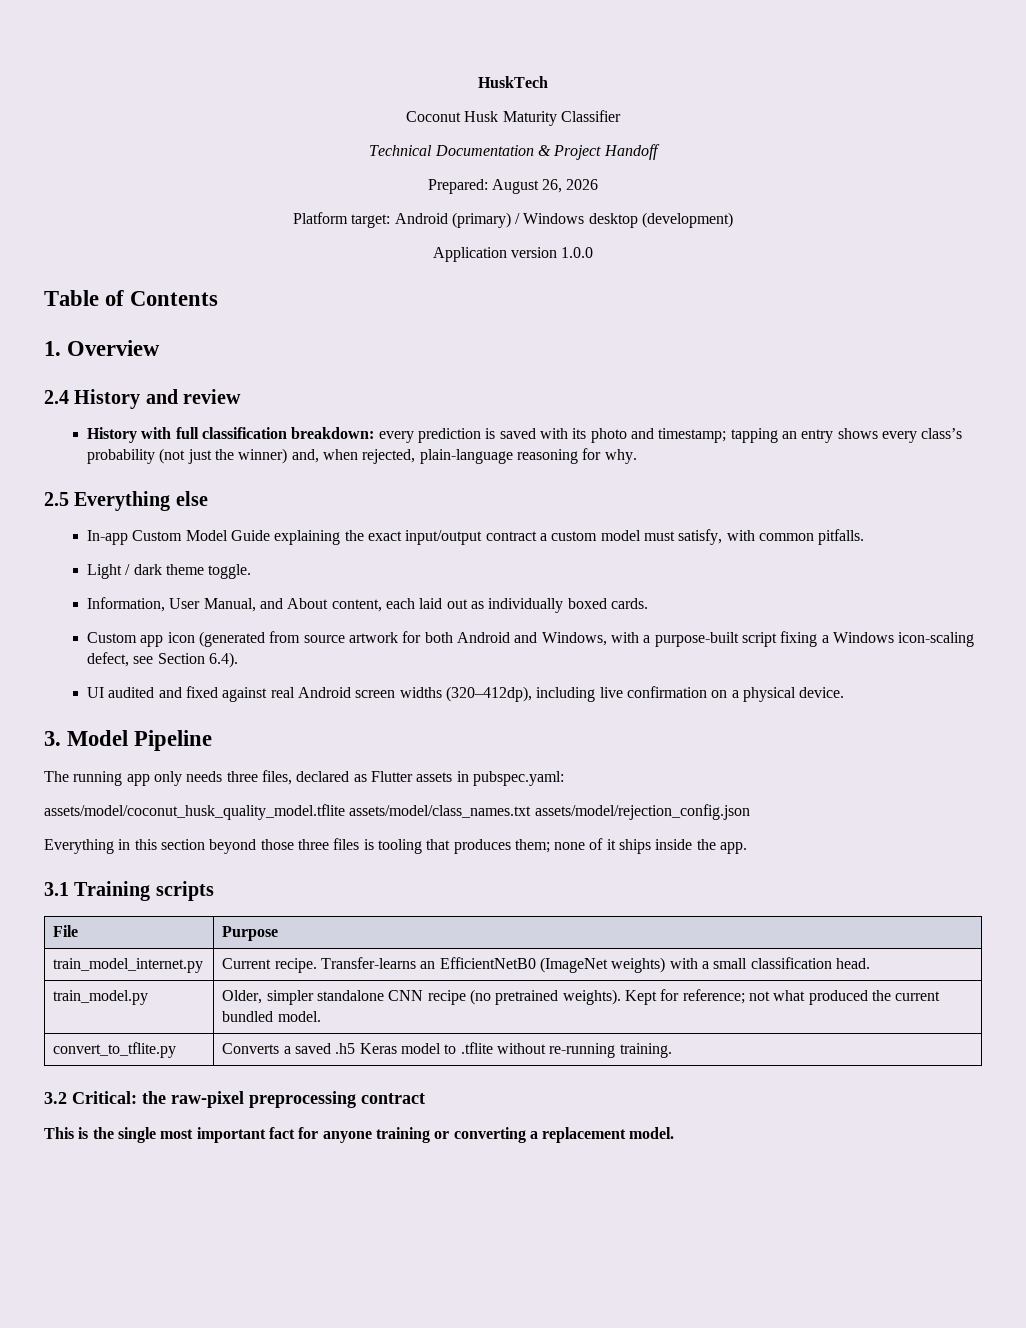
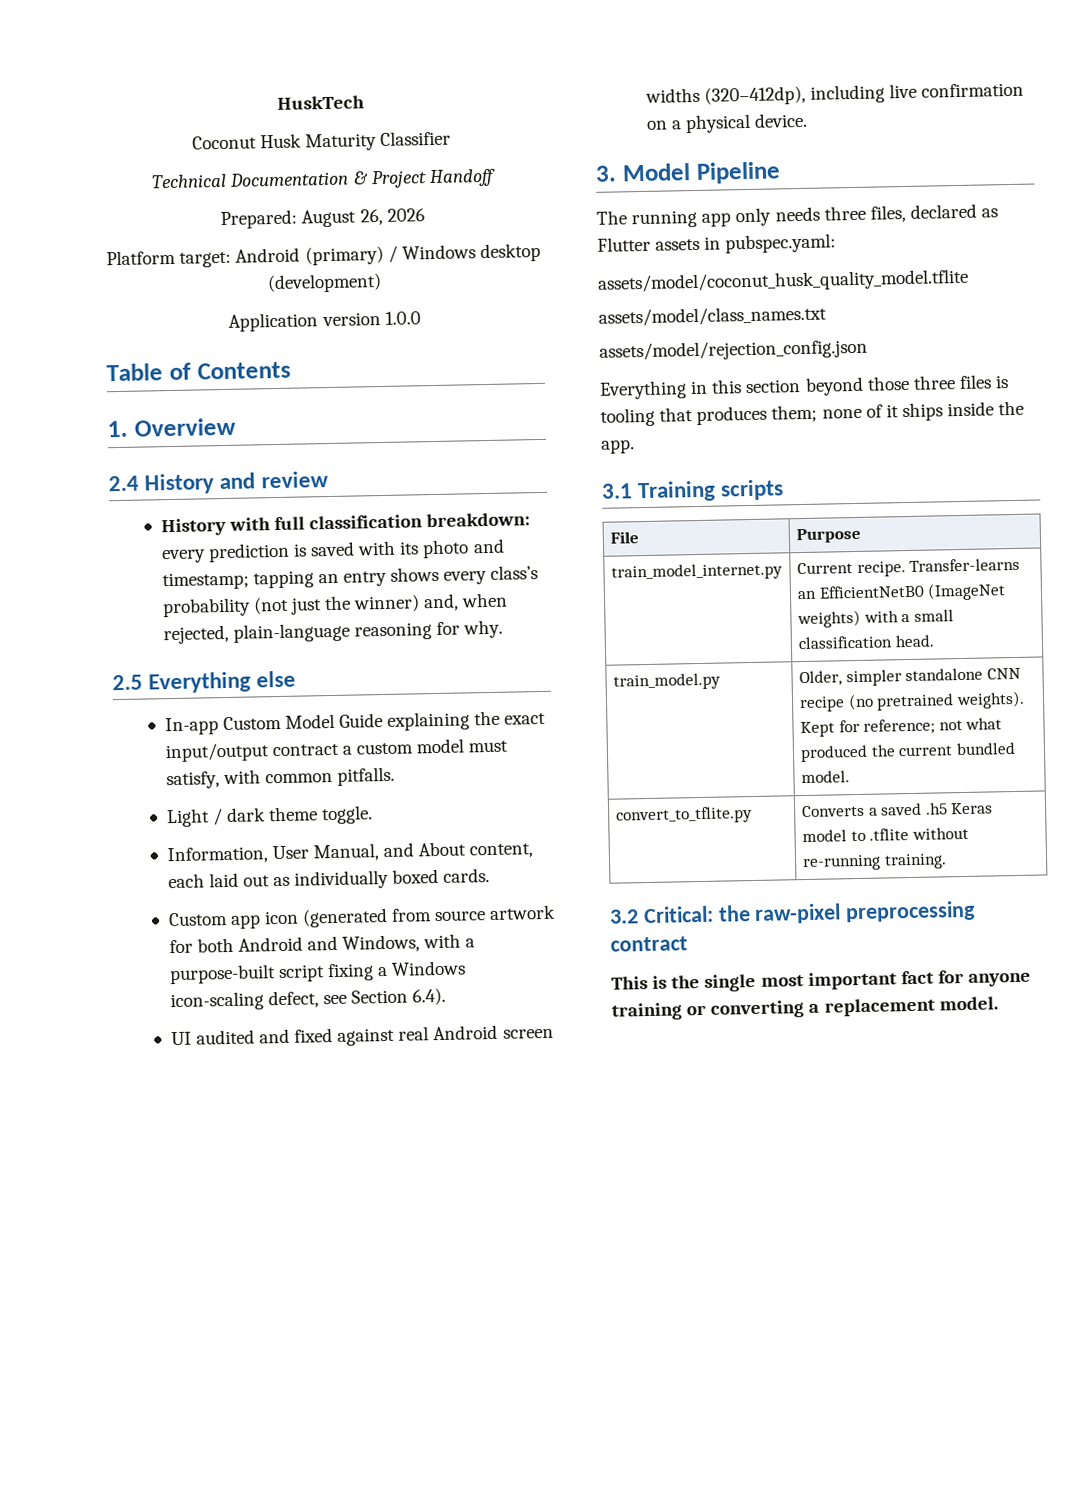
(345, 812) none -> (969, 281) //
(532, 811) none -> (827, 316) //

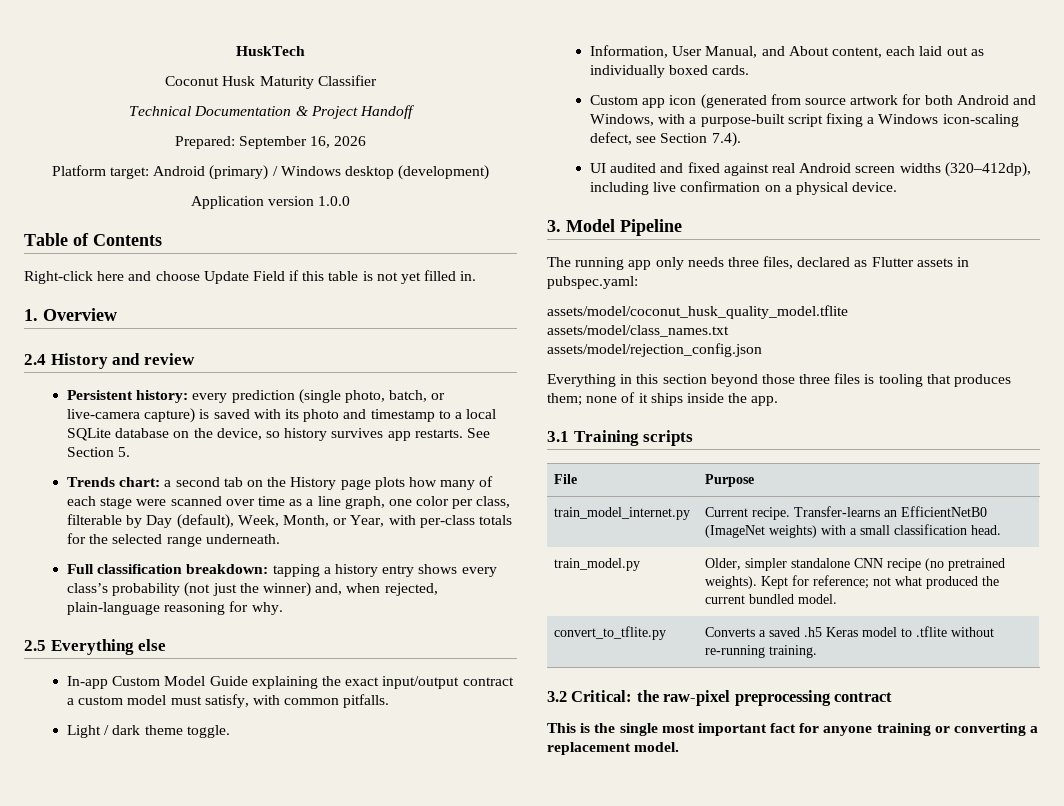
[301,208,383,228] August 26, -> [238,136,331,149] September 16,
(291, 370) none -> [24,270,477,284] // Right-click here and choose Update Field if this table is not yet filled in.
[160,512,531,537] [161,542,290,564] History with full classification breakdown: every prediction -> [67,389,446,404] [67,408,196,423] Persistent history: every prediction (single photo, batch, or live-camera capture)
[161,570,339,591] timestamp; tapping an -> [370,409,497,422] [67,428,490,441] [67,447,131,457] [67,476,494,490] [67,496,511,509] [67,514,512,529] [67,533,280,547] [67,564,378,577] timestamp to a local SQLite database on the device, so history survives app restarts. See Section 5. // Trends chart: a second tab on the History page plots how many of each stage were scanned over time as a line graph, one color per class, filterable by Day (default), Week, Month, or Year, with per-class totals for the selected range underneath. // Full classification breakdown: tapping a history
[412,987,447,1006] 6.4). -> [711,132,741,147] 7.4).

